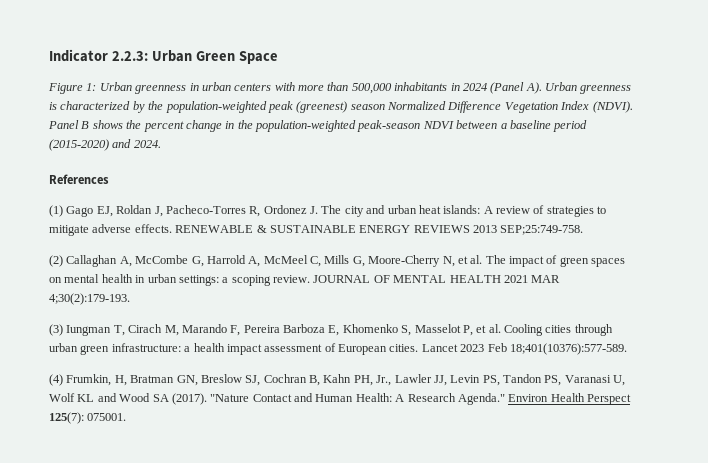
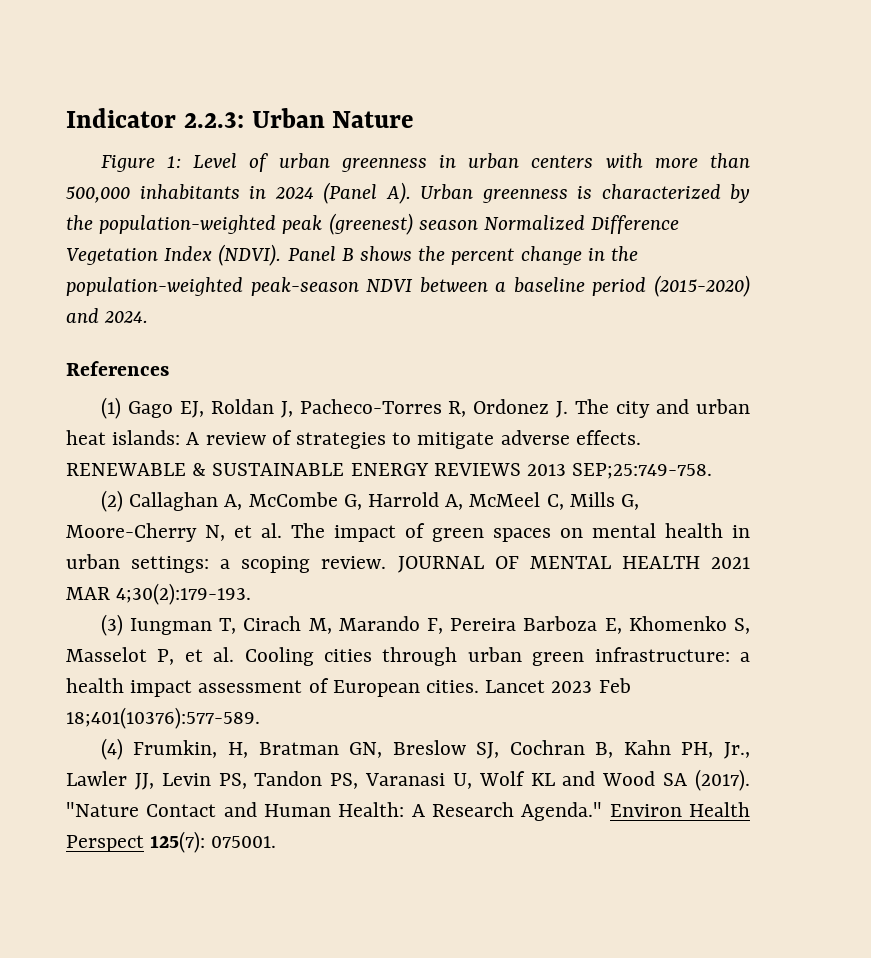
[195,51,278,64] Green Space -> [332,111,415,128] Nature
[99,82,132,91] Urban -> [193,153,330,172] Level of urban

